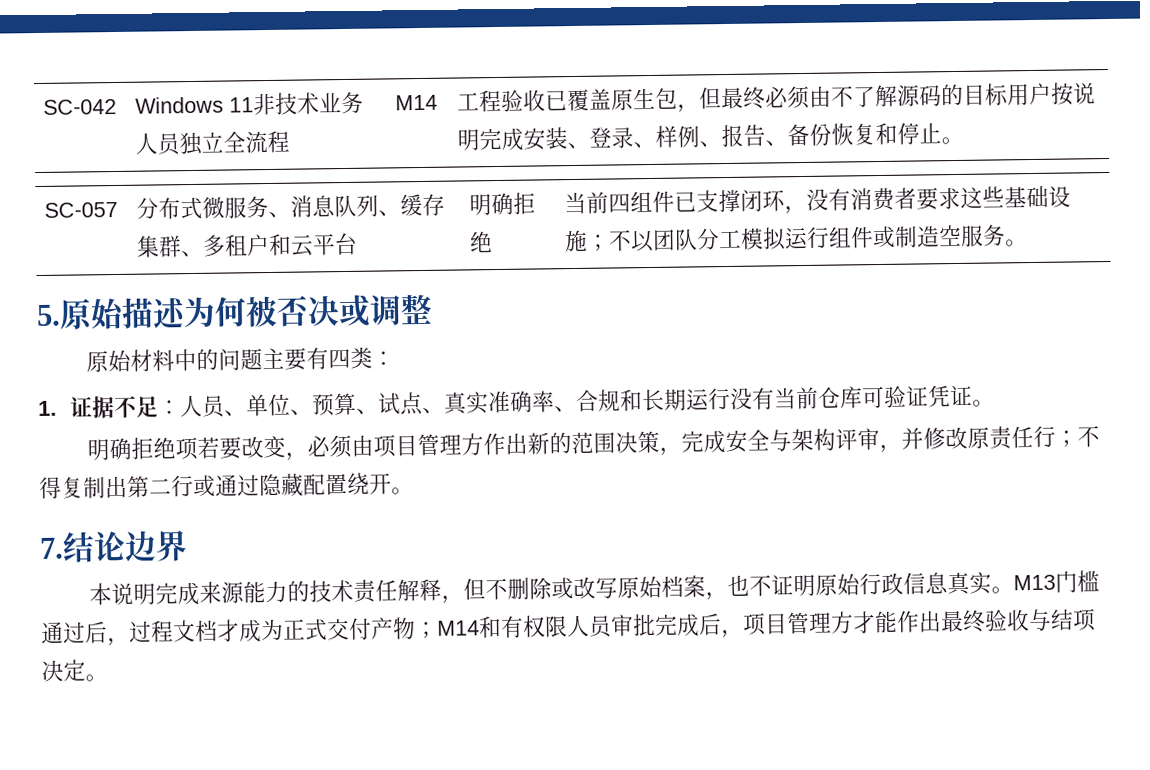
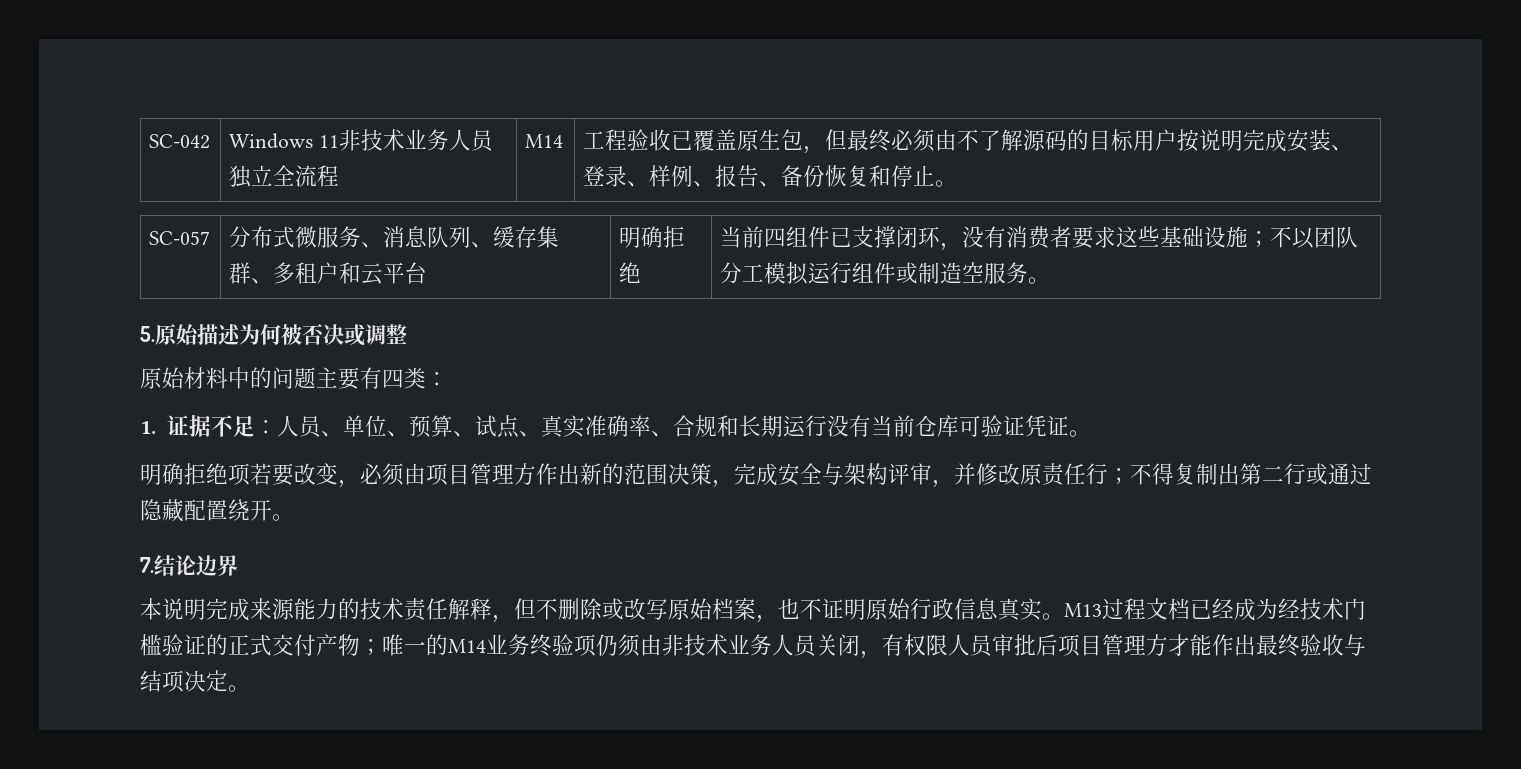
[1054,570,1100,593] [41,615,502,647] 门槛通过后，过程文档才成为正式交付产物；M14和 -> [1102,598,1366,621] [140,634,882,659] 过程文档已经成为经技术门槛验证的正式交付产物；唯一的M14业务终验项仍须由非技术业务人员关闭，
[655,613,744,639] 完成后， -> [1036,634,1058,656] 后

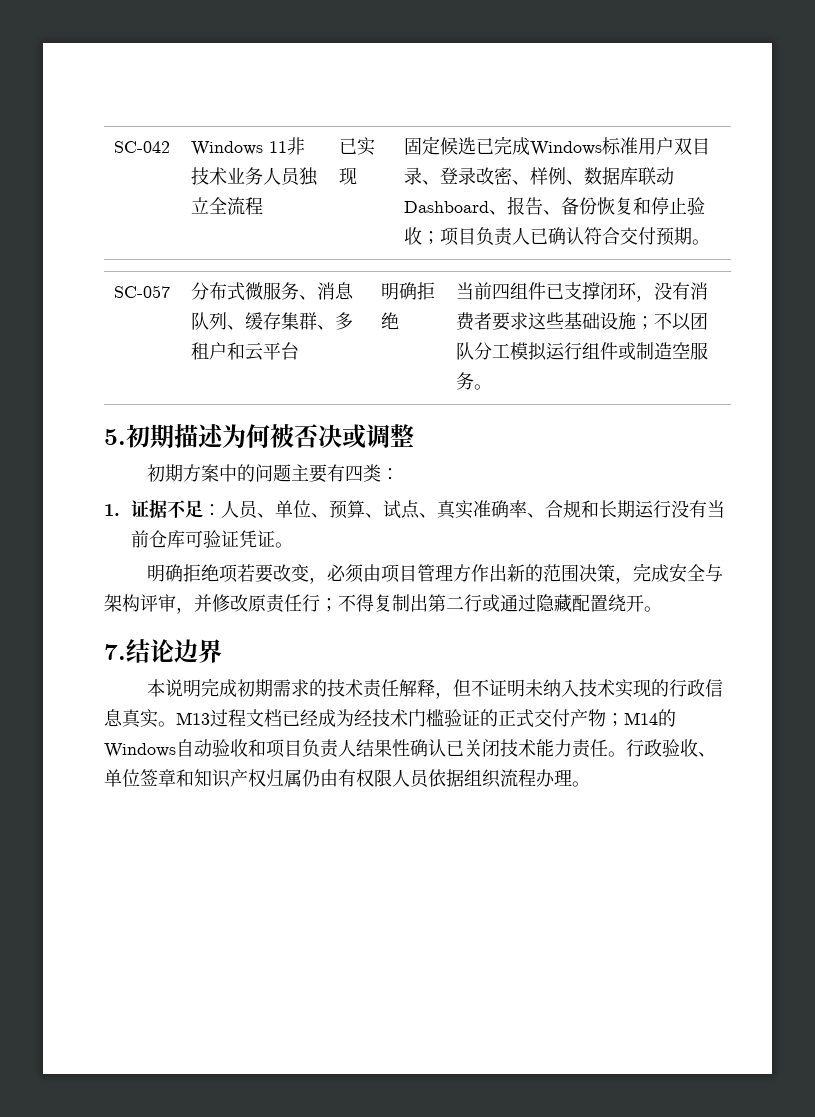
[525,134,564,148] [583,129,1354,154] [583,165,694,187] M14 | 工程验收已覆盖原生包，但最终必须由不了解源码的目标用户按说明完成安装、登录、样例 -> [339,137,376,156] [339,167,358,185] [404,136,711,156] [404,167,675,185] [404,201,490,213] 已实现 | 固定候选已完成Windows标准用户双目录、登录改密、样例、数据库联动Dashboard
(936, 175) none -> [687,197,706,215] [404,227,693,246] 验收；项目负责人已确认符合交付预期
[155,324,199,345] 原始 -> [126,424,174,448] 初期
[140,367,228,389] 原始材料 -> [147,464,220,482] 初期方案
[250,598,338,620] 来源能力 -> [237,679,310,697] 初期需求
[558,598,911,623] 删除或改写原始档案，也不证明原始 -> [489,679,670,698] 证明未纳入技术实现的
[382,634,1366,659] [140,670,228,693] 唯一的M14业务终验项仍须由非技术业务人员关闭，有权限人员审批后项目管理方才能作出最终验收与结项决定 -> [624,709,676,727] [104,739,716,758] [104,769,572,788] M14的Windows自动验收和项目负责人结果性确认已关闭技术能力责任。行政验收、单位签章和知识产权归属仍由有权限人员依据组织流程办理

